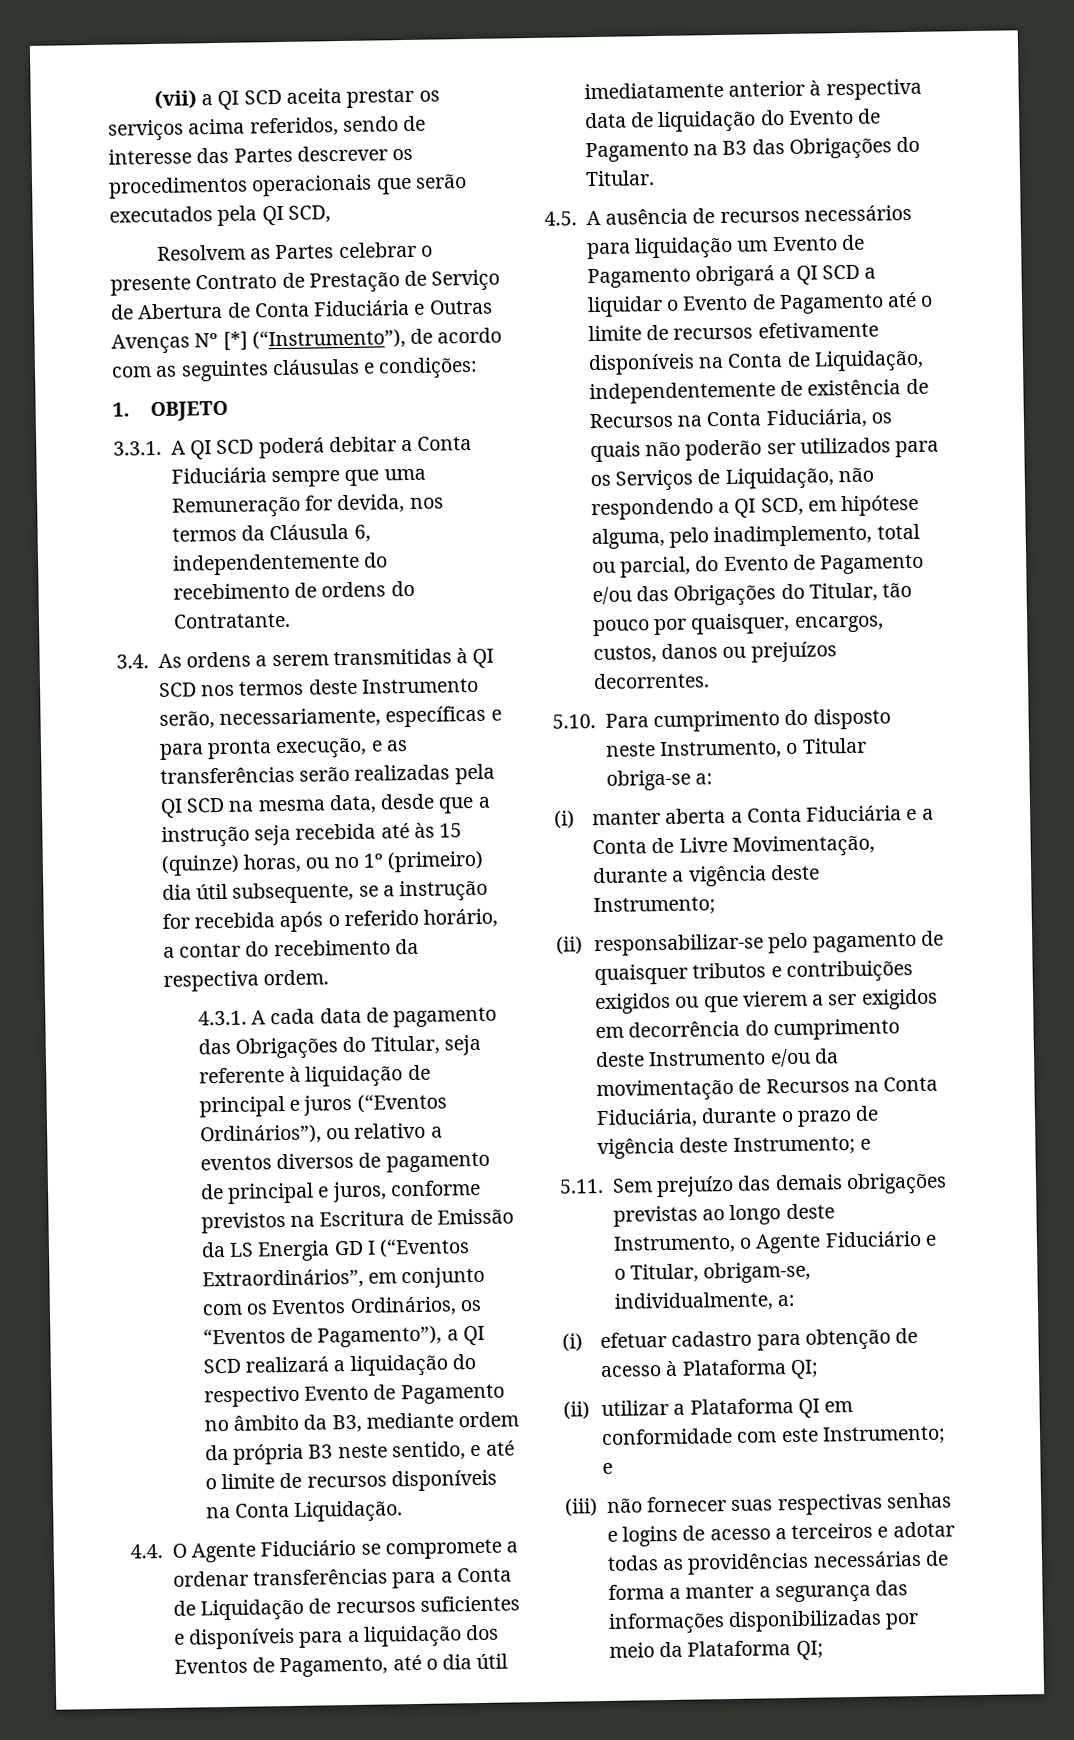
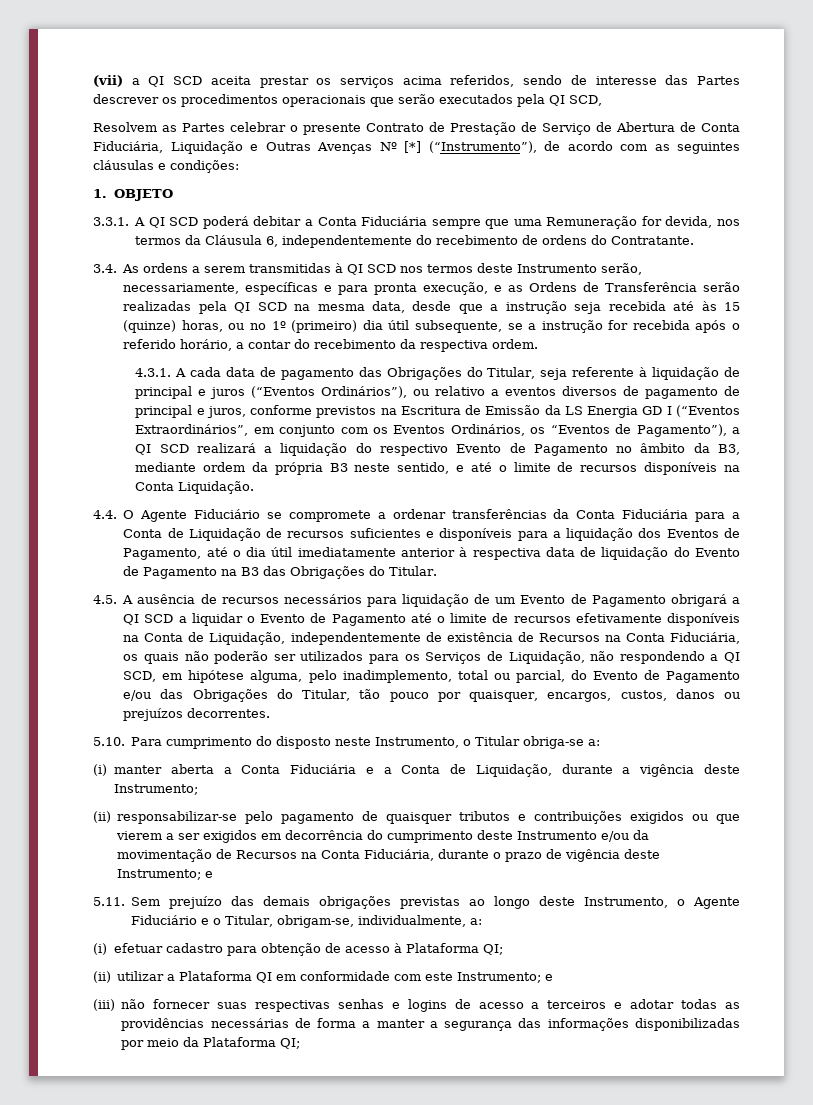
[313,299,411,317] Fiduciária -> [93,141,243,154] Fiduciária, Liquidação
[159,766,295,784] transferências -> [529,282,698,292] Ordens de Transferência
(389, 1577) none -> [553,509,689,519] da Conta Fiduciária
(734, 248) none -> [474,594,491,604] de
[678,834,875,858] Livre Movimentação, -> [475,764,552,777] Liquidação,

